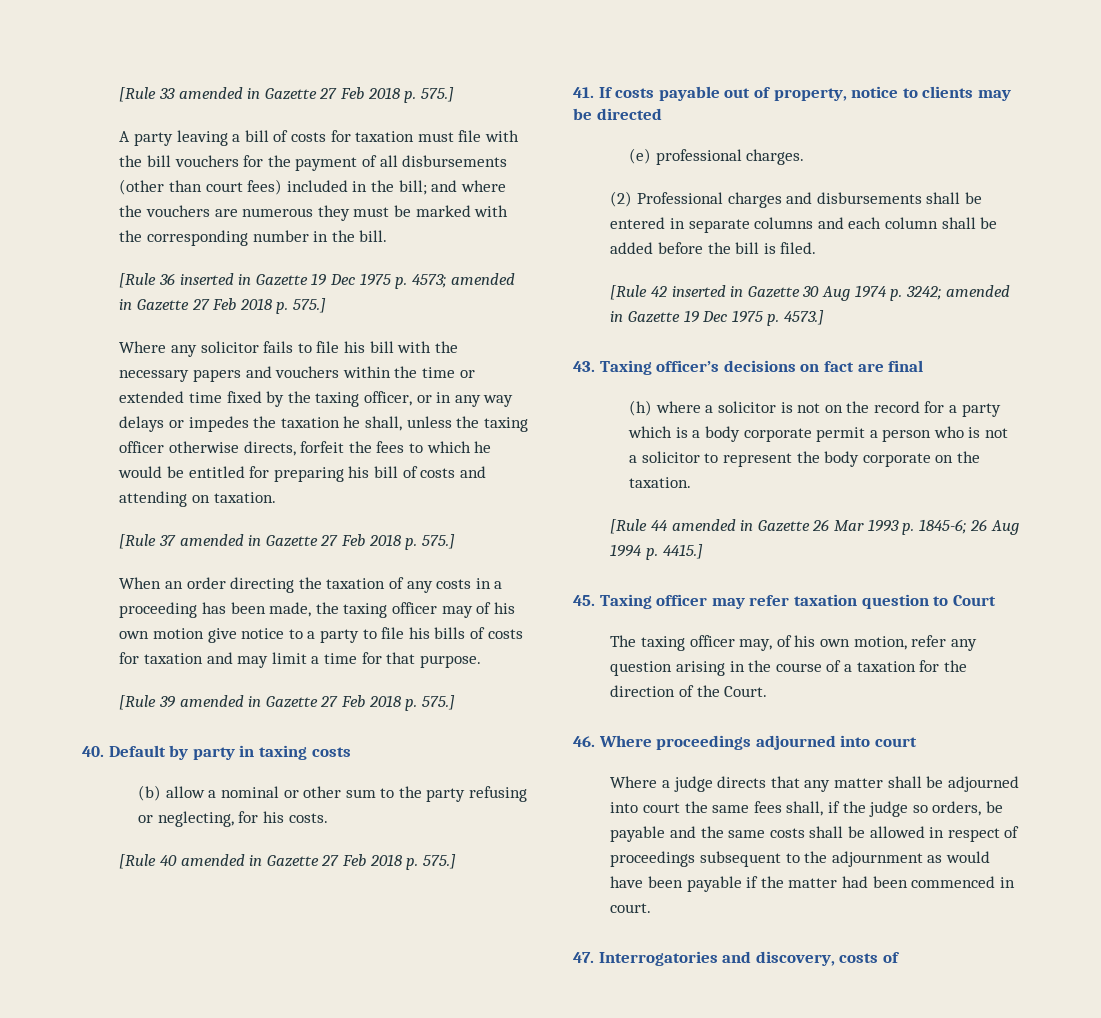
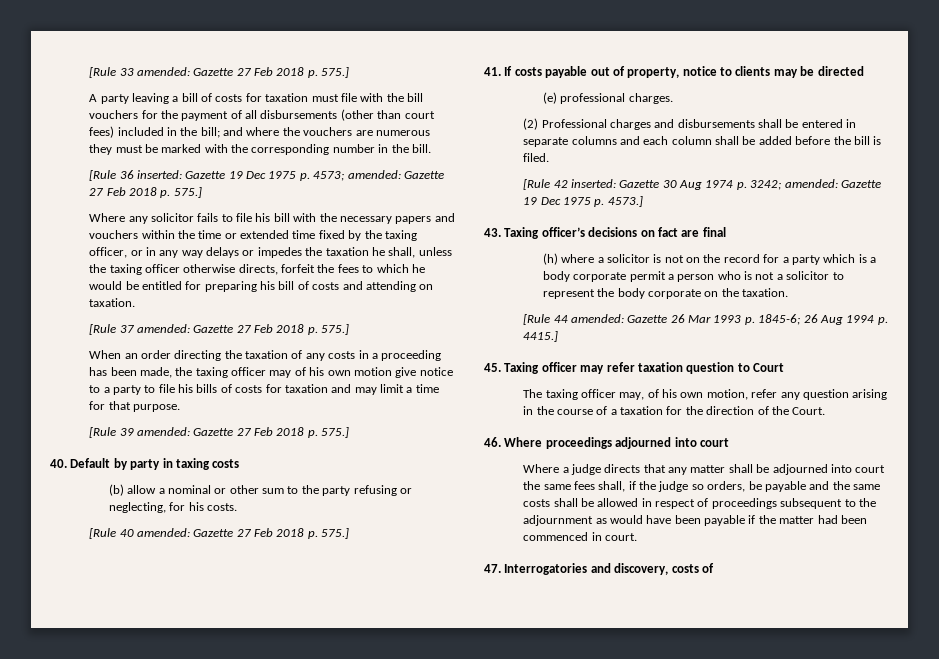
[178,87,261,99] amended in -> [136,67,190,76] amended:
[179,273,252,285] inserted in -> [136,170,182,179] inserted:
[451,273,516,285] [119,299,133,310] amended in -> [347,170,401,179] amended:
[179,534,262,546] amended in -> [136,324,190,333] amended:
[179,695,262,707] amended in -> [136,427,190,436] amended:
[180,854,263,866] amended in -> [136,528,190,537] amended:
[671,285,744,297] inserted in -> [570,179,616,188] inserted:
[946,285,1011,297] [610,311,624,322] amended in -> [784,179,838,188] amended:
[671,519,754,531] amended in -> [570,314,624,323] amended:

